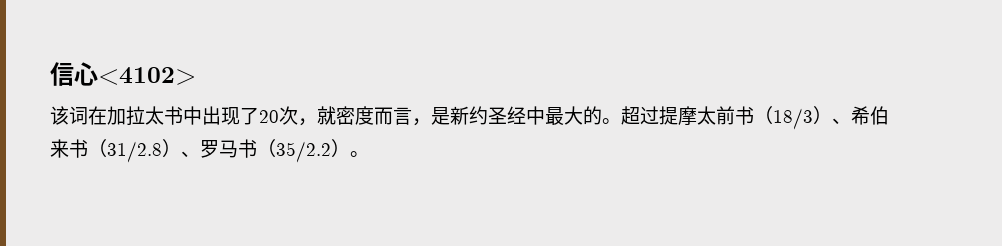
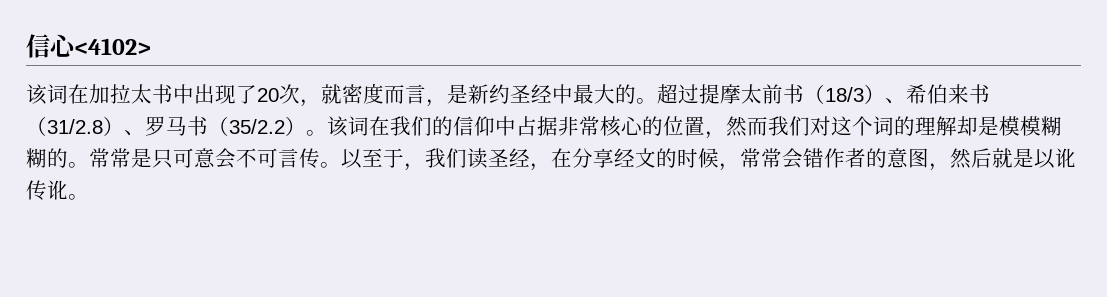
(369, 154) none -> [327,116,1062,139] [26,148,1076,171] [26,180,89,200] 该词在我们的信仰中占据非常核心的位置，然而我们对这个词的理解却是模模糊糊的。常常是只可意会不可言传。以至于，我们读圣经，在分享经文的时候，常常会错作者的意图，然后就是以讹传讹。

